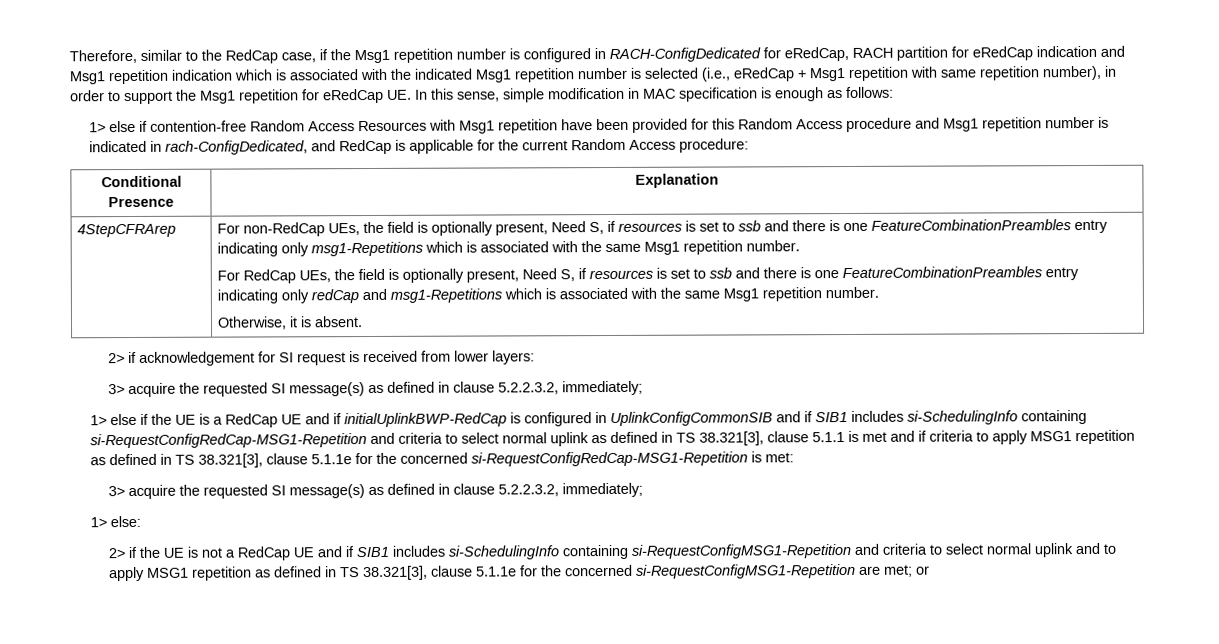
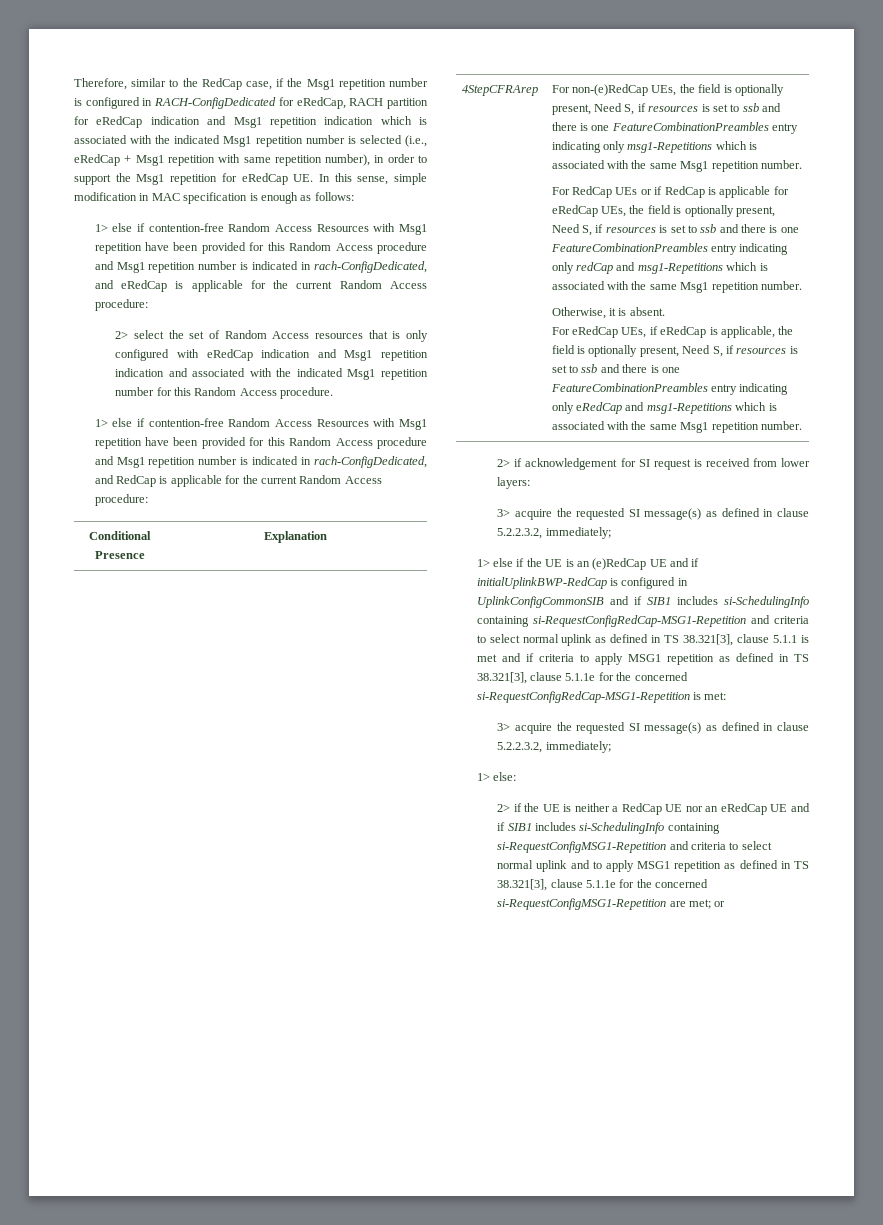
(894, 92) none -> [94,223,427,235] [94,242,427,254] [94,261,427,273] [94,280,427,292] [94,299,148,311] [115,330,428,342] [115,349,428,361] [115,368,428,380] [115,387,334,399] // 1> else if contention-free Random Access Resources with Msg1 repetition have been provided for this Random Access procedure and Msg1 repetition number is indicated in rach-ConfigDedicated, and eRedCap is applicable for the current Random Access procedure: // 2> select the set of Random Access resources that is only configured with eRedCap indication and Msg1 repetition indication and associated with the indicated Msg1 repetition number for this Random Access procedure.
[242,222,325,237] non-RedCap -> [572,84,649,96] non-(e)RedCap
(296, 276) none -> [615,186,789,198] [551,205,598,217] UEs or if RedCap is applicable for eRedCap
(363, 322) none -> [551,326,794,338] [551,345,798,357] [551,364,680,373] [550,383,789,395] [551,402,777,414] [551,421,802,433] // For eRedCap UEs, if eRedCap is applicable, the field is optionally present, Need S, if resources is set to ssb and there is one FeatureCombinationPreambles entry indicating only eRedCap and msg1-Repetitions which is associated with the same Msg1 repetition number.
[212,413,278,428] a RedCap -> [576,558,647,570] an (e)RedCap
[201,546,315,561] not a RedCap UE -> [574,803,788,815] neither a RedCap UE nor an eRedCap UE

